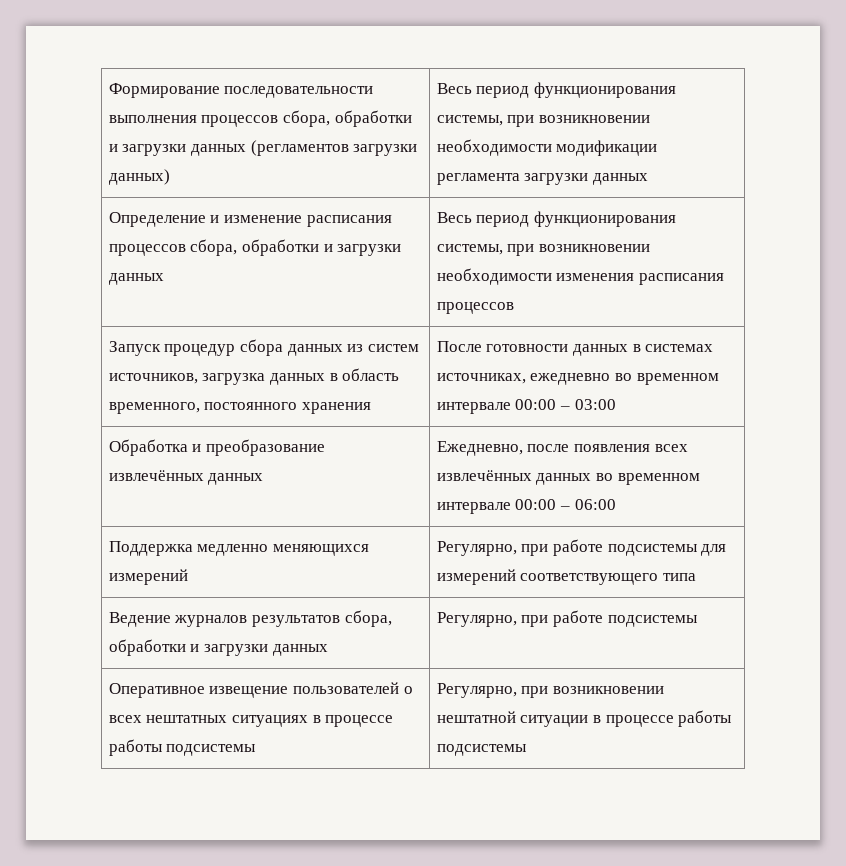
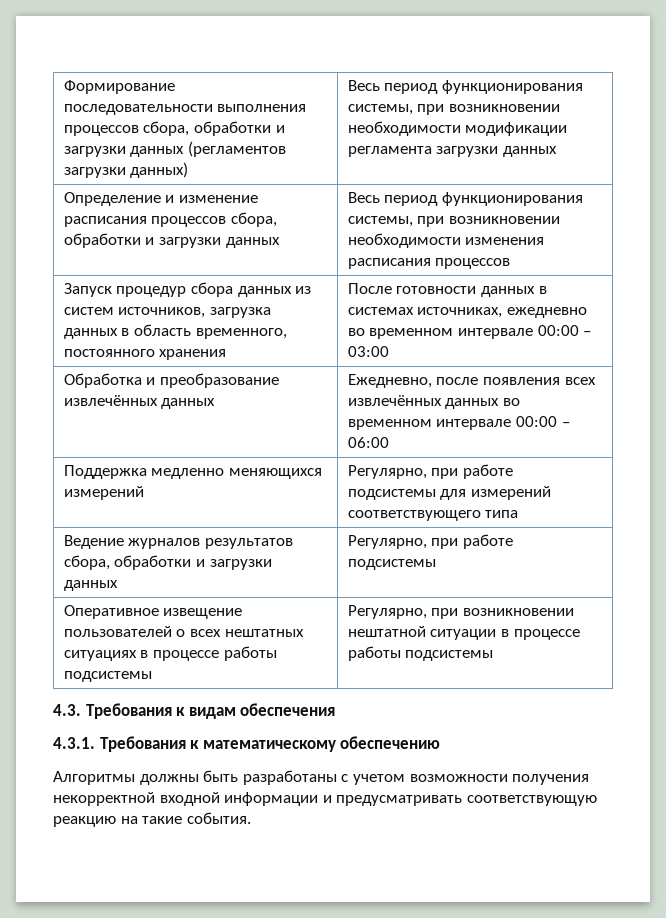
(527, 750) none -> [53,703,336,719] [53,736,441,752] [53,770,590,785] [53,792,597,806] [53,812,251,827] // 4.3. Требования к видам обеспечения // 4.3.1. Требования к математическому обеспечению // Алгоритмы должны быть разработаны с учетом возможности получения некорректной входной информации и предусматривать соответствующую реакцию на такие события.

